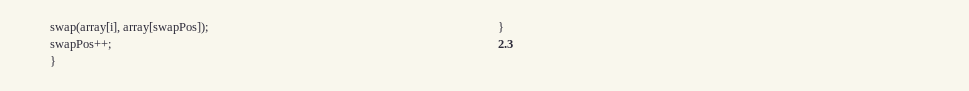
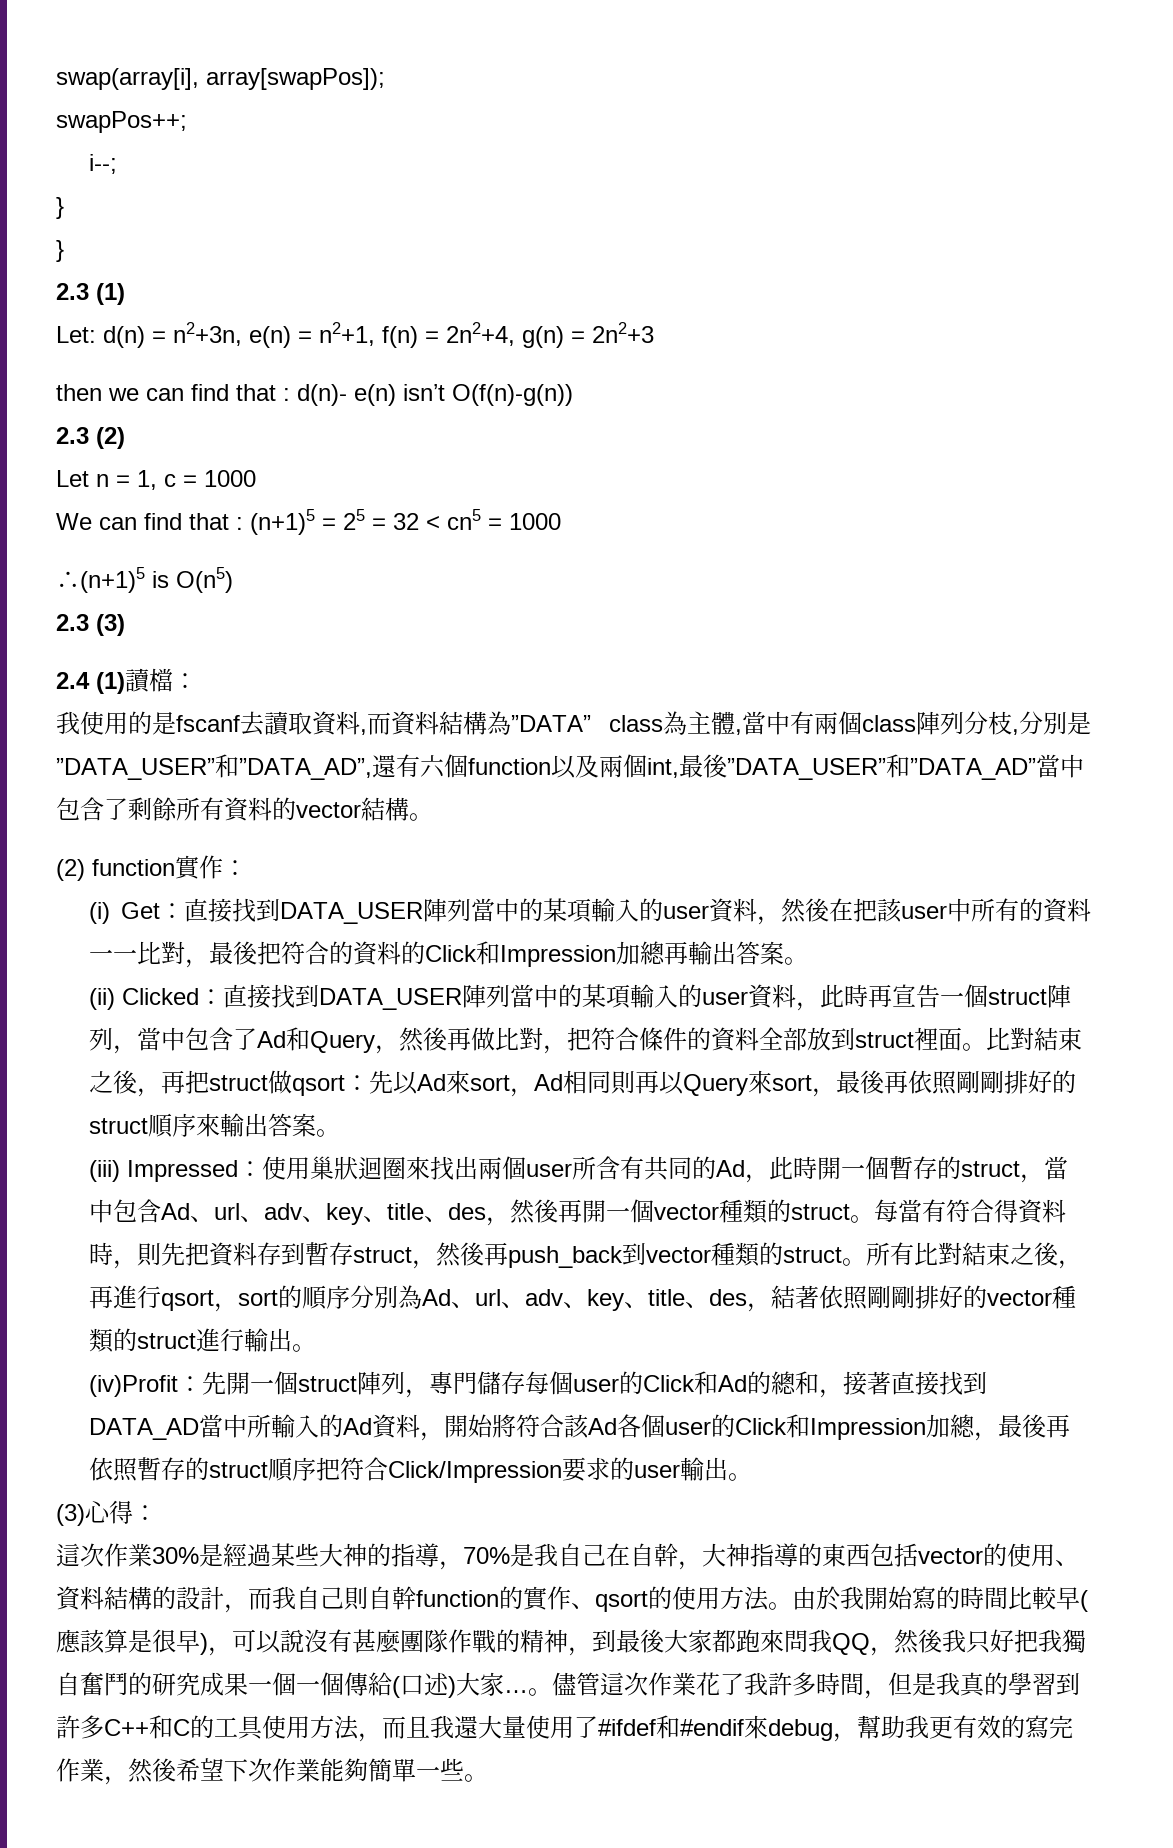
(111, 45) none -> [89,154,118,174] // i--;
(513, 44) none -> [96,283,125,305] [56,322,654,348] [56,384,573,406] [56,427,125,449] [56,470,256,490] [56,509,561,535] [56,567,233,593] [56,614,125,636] [56,668,197,694] [56,711,1091,736] [56,754,1084,780] [56,797,433,822] [56,855,247,881] [89,898,1091,925] [89,941,809,968] [89,984,1072,1011] [89,1027,1083,1054] [89,1070,1077,1097] [89,1113,341,1138] [89,1156,1069,1183] [89,1199,1067,1226] [89,1242,1083,1269] [89,1285,1077,1312] [89,1328,317,1353] [89,1371,988,1398] [89,1414,1071,1441] [89,1457,753,1483] [56,1500,157,1526] [56,1543,1079,1570] [56,1586,1088,1613] [56,1629,1086,1656] [56,1672,1080,1699] [56,1715,1073,1742] [56,1758,488,1785] (1) // Let: d(n) = n2+3n, e(n) = n2+1, f(n) = 2n2+4, g(n) = 2n2+3 // then we can find that : d(n)- e(n) isn’t O(f(n)-g(n)) // 2.3 (2) // Let n = 1, c = 1000 // We can find that : (n+1)5 = 25 = 32 < cn5 = 1000 // ∴(n+1)5 is O(n5) // 2.3 (3) // 2.4 (1)讀檔： // 我使用的是fscanf去讀取資料,而資料結構為”DATA” class為主體,當中有兩個class陣列分枝,分別是”DATA_USER”和”DATA_AD”,還有六個function以及兩個int,最後”DATA_USER”和”DATA_AD”當中包含了剩餘所有資料的vector結構。 // (2) function實作： // (i) Get：直接找到DATA_USER陣列當中的某項輸入的user資料，然後在把該user中所有的資料一一比對，最後把符合的資料的Click和Impression加總再輸出答案。 // (ii) Clicked：直接找到DATA_USER陣列當中的某項輸入的user資料，此時再宣告一個struct陣列，當中包含了Ad和Query，然後再做比對，把符合條件的資料全部放到struct裡面。比對結束之後，再把struct做qsort：先以Ad來sort，Ad相同則再以Query來sort，最後再依照剛剛排好的struct順序來輸出答案。 // (iii) Impressed：使用巢狀迴圈來找出兩個user所含有共同的Ad，此時開一個暫存的struct，當中包含Ad、url、adv、key、title、des，然後再開一個vector種類的struct。每當有符合得資料時，則先把資料存到暫存struct，然後再push_back到vector種類的struct。所有比對結束之後，再進行qsort，sort的順序分別為Ad、url、adv、key、title、des，結著依照剛剛排好的vector種類的struct進行輸出。 // (iv)Profit：先開一個struct陣列，專門儲存每個user的Click和Ad的總和，接著直接找到DATA_AD當中所輸入的Ad資料，開始將符合該Ad各個user的Click和Impression加總，最後再依照暫存的struct順序把符合Click/Impression要求的user輸出。 // (3)心得： // 這次作業30%是經過某些大神的指導，70%是我自己在自幹，大神指導的東西包括vector的使用、資料結構的設計，而我自己則自幹function的實作、qsort的使用方法。由於我開始寫的時間比較早(應該算是很早)，可以說沒有甚麼團隊作戰的精神，到最後大家都跑來問我QQ，然後我只好把我獨自奮鬥的研究成果一個一個傳給(口述)大家…。儘管這次作業花了我許多時間，但是我真的學習到許多C++和C的工具使用方法，而且我還大量使用了#ifdef和#endif來debug，幫助我更有效的寫完作業，然後希望下次作業能夠簡單一些。

